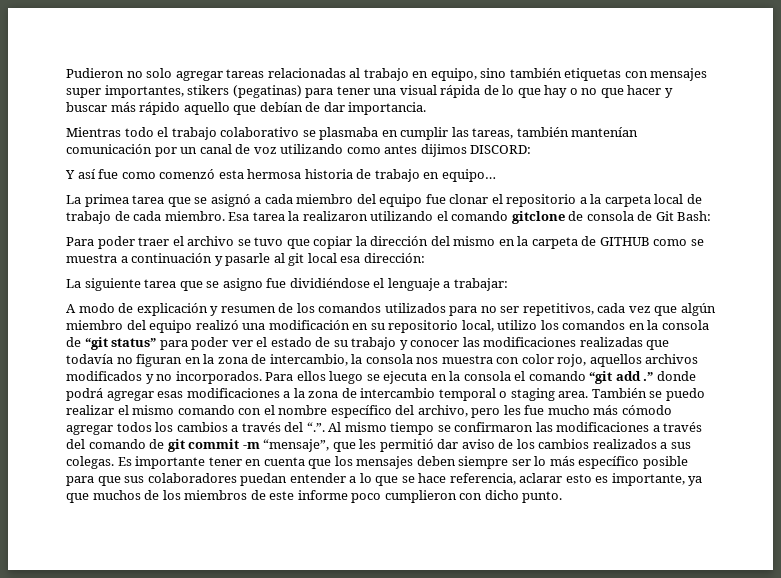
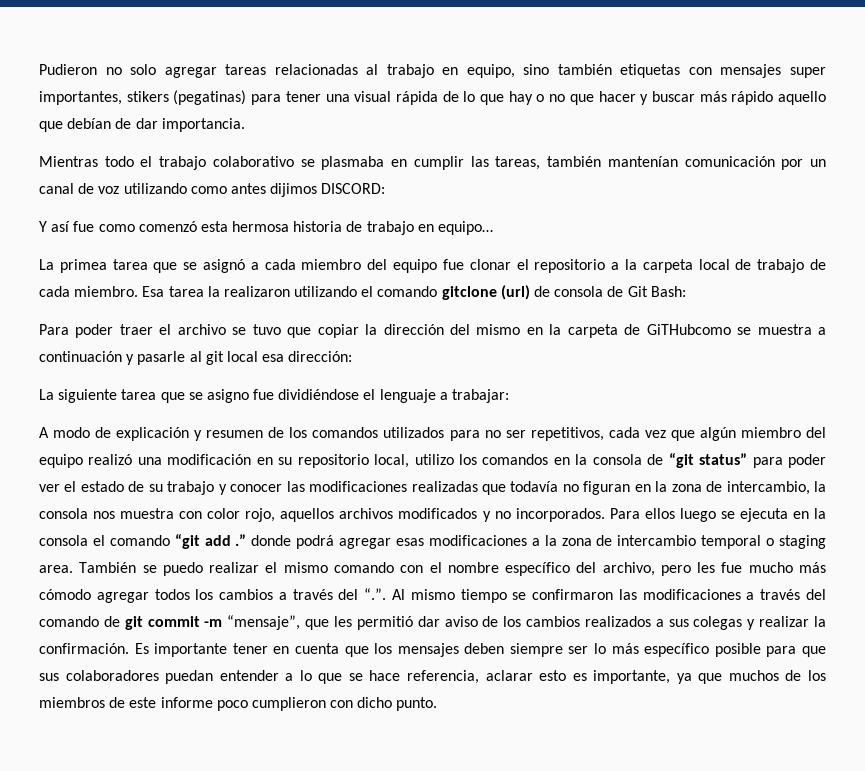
(565, 217) none -> [500,285,530,300] (url)
[599,237,688,246] GITHUB como -> [646,324,731,335] GiTHubcomo
[66,456,114,469] colegas. -> [693,616,827,630] [39,643,129,654] colegas y realizar la confirmación.

